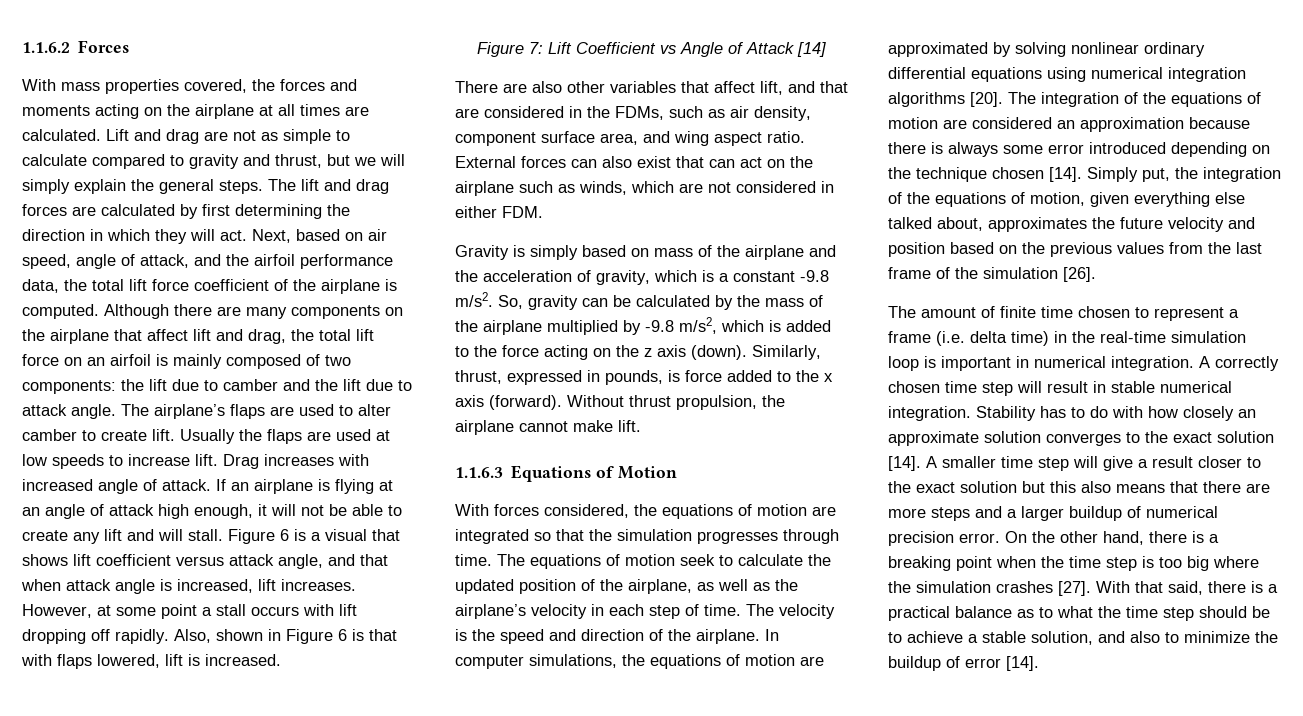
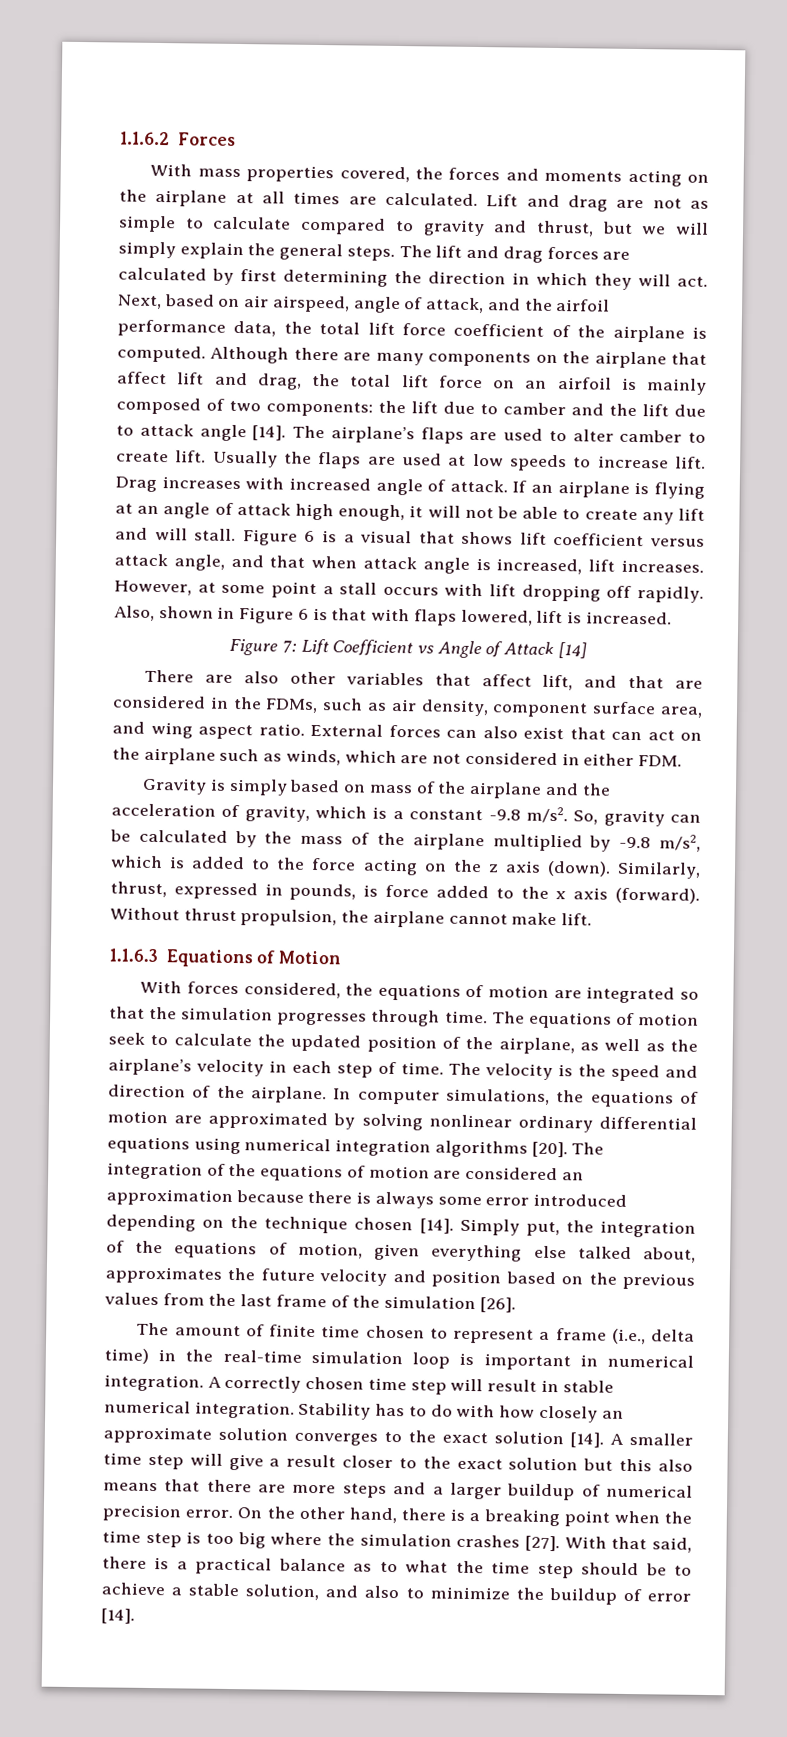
[22,254,71,269] speed, -> [271,295,350,313] airspeed,
[71,404,116,419] angle. -> [199,424,287,442] angle [14].
[936,331,965,346] (i.e. -> [611,1328,646,1345] (i.e.,

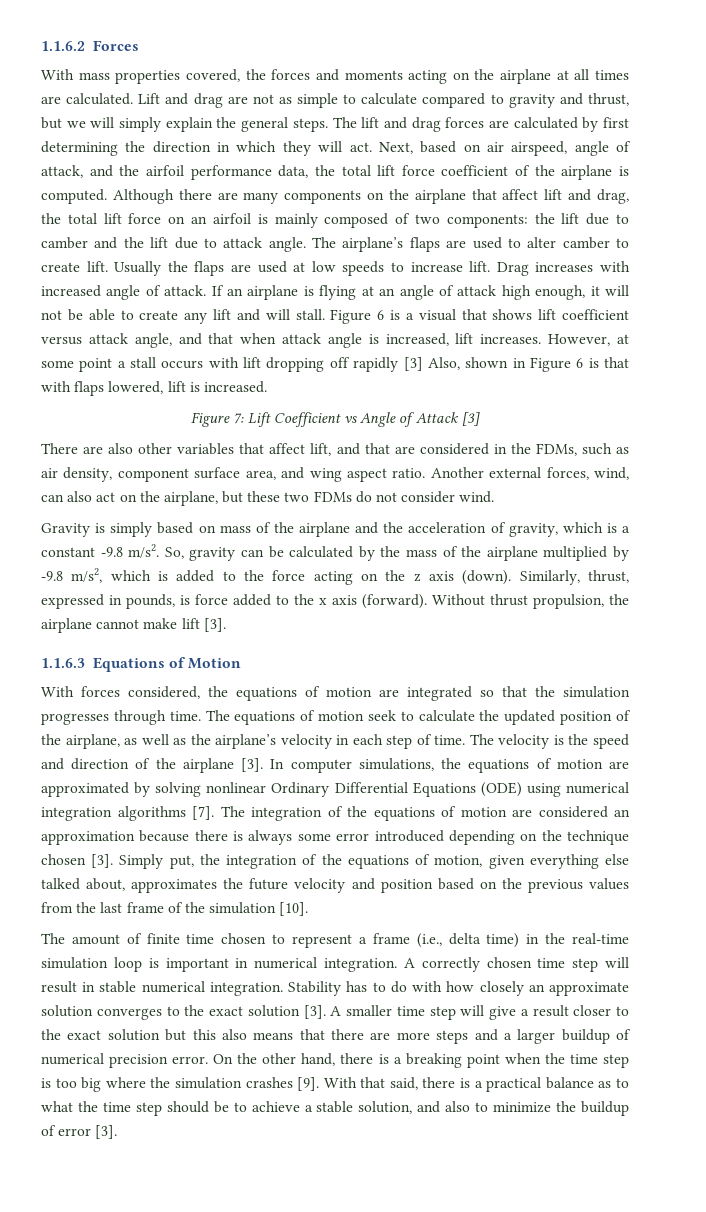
[199,424,287,442] angle [14]. -> [268,237,306,252] angle.
[636,586,704,603] rapidly. -> [353,357,423,372] rapidly [3]
[557,642,587,659] [14] -> [461,412,480,426] [3]
[310,723,702,741] [112,747,682,767] External forces can also exist that can act on the airplane such as winds, which are not considered in either FDM. -> [430,467,629,480] [41,491,495,506] Another external forces, wind, can also act on the airplane, but these two FDMs do not consider wind.
[561,913,593,926] lift. -> [181,618,226,632] lift [3].
[251,1086,327,1104] airplane. -> [182,758,264,773] airplane [3].
[517,1115,698,1133] [107,1136,190,1154] ordinary differential equations -> [271,782,522,797] Ordinary Differential Equations (ODE)
[531,1141,568,1158] [20]. -> [192,806,214,820] [7].
[419,1218,454,1234] [14]. -> [91,854,114,868] [3].
[479,1297,516,1313] [26]. -> [279,902,309,916] [10].
[570,1432,604,1448] [14]. -> [303,1005,326,1019] [3].
[525,1535,560,1552] [27]. -> [297,1077,320,1091] [9].
[101,1608,135,1624] [14]. -> [95,1125,118,1139] [3].

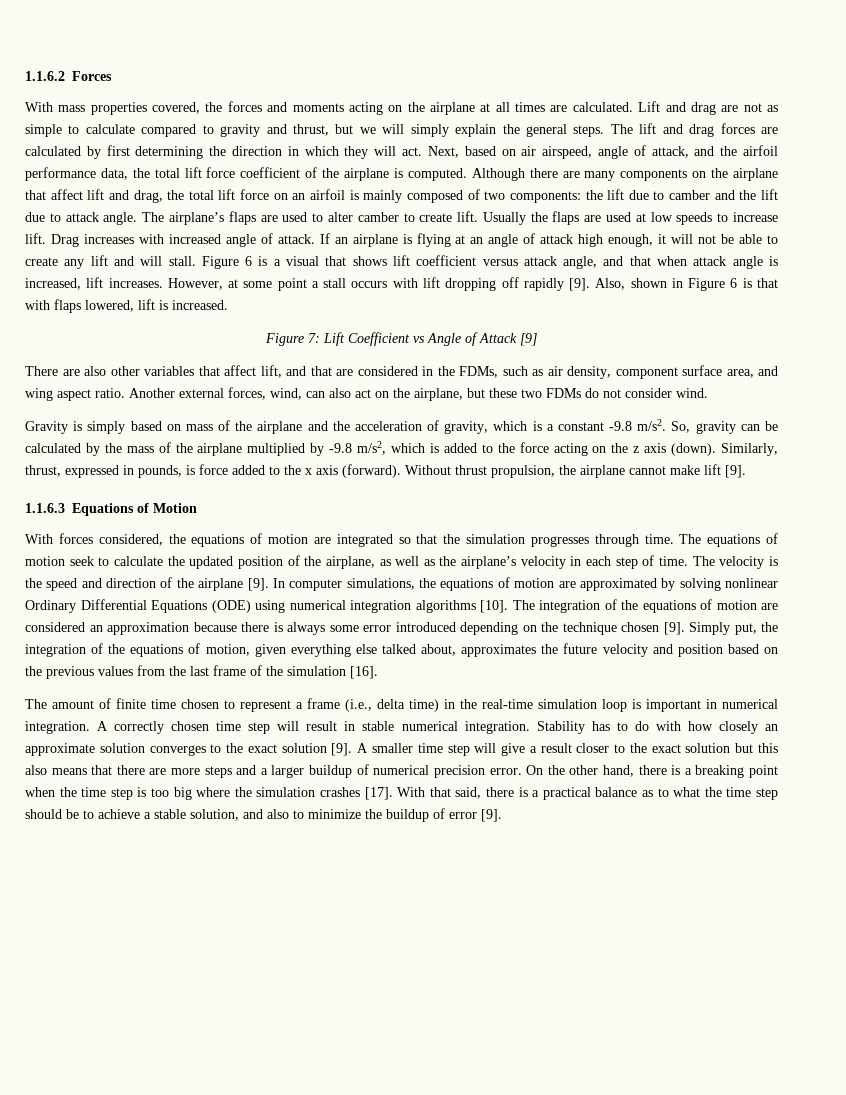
[403,357,423,371] [3] -> [569,278,591,291] [9].
[461,412,480,426] [3] -> [520,333,537,346] [9]
[203,618,226,632] [3]. -> [725,465,746,478] [9].
[241,758,264,772] [3]. -> [247,578,269,591] [9].
[192,806,214,820] [7]. -> [480,600,508,613] [10].
[91,854,114,868] [3]. -> [663,622,685,635] [9].
[279,902,309,916] [10]. -> [350,666,378,679] [16].
[303,1005,326,1019] [3]. -> [331,743,353,756] [9].
[297,1077,320,1091] [9]. -> [364,787,393,800] [17].
[95,1125,118,1139] [3]. -> [481,809,502,822] [9].

